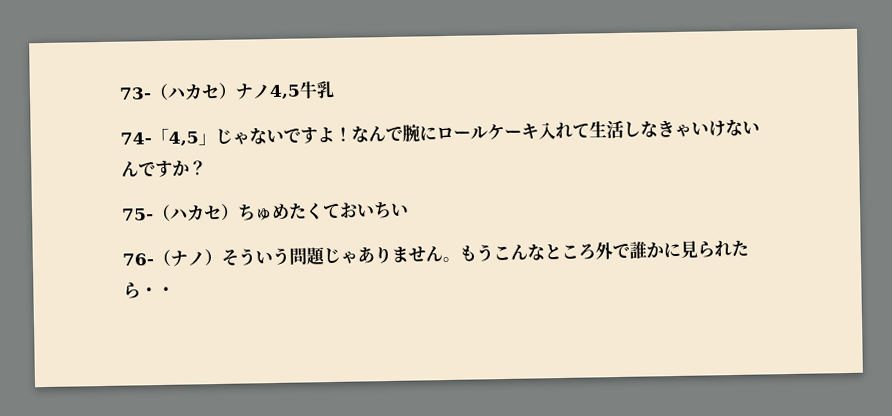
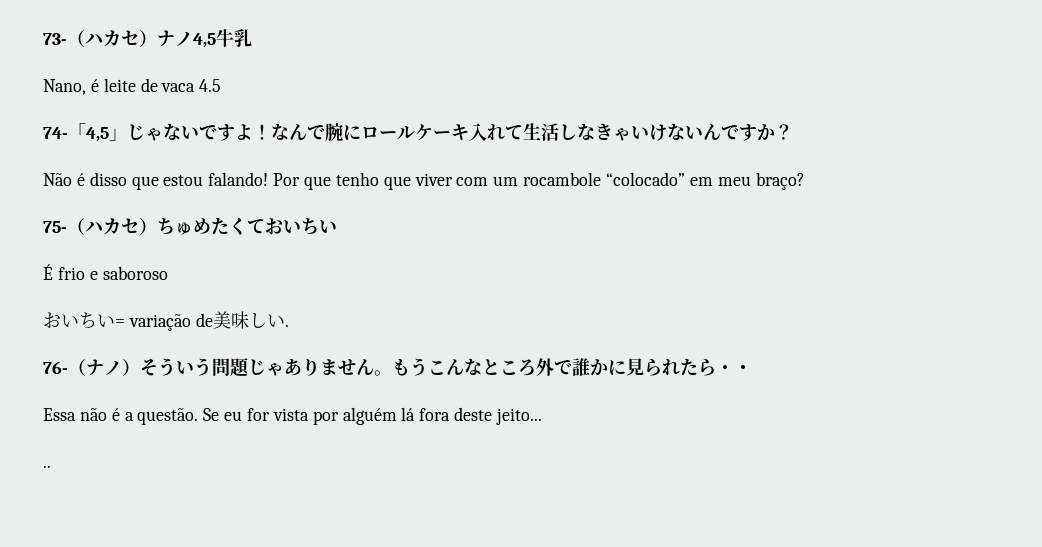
(335, 89) none -> [43,78,222,95] // Nano, é leite de vaca 4.5
(207, 168) none -> [43,172,805,190] // Não é disso que estou falando! Por que tenho que viver com um rocambole “colocado” em meu braço?
(409, 209) none -> [43,264,168,280] [43,311,289,331] // É frio e saboroso // おいちい= variação de美味しい.
(175, 291) none -> [43,407,543,425] [43,465,51,468] // Essa não é a questão. Se eu for vista por alguém lá fora deste jeito... // ..

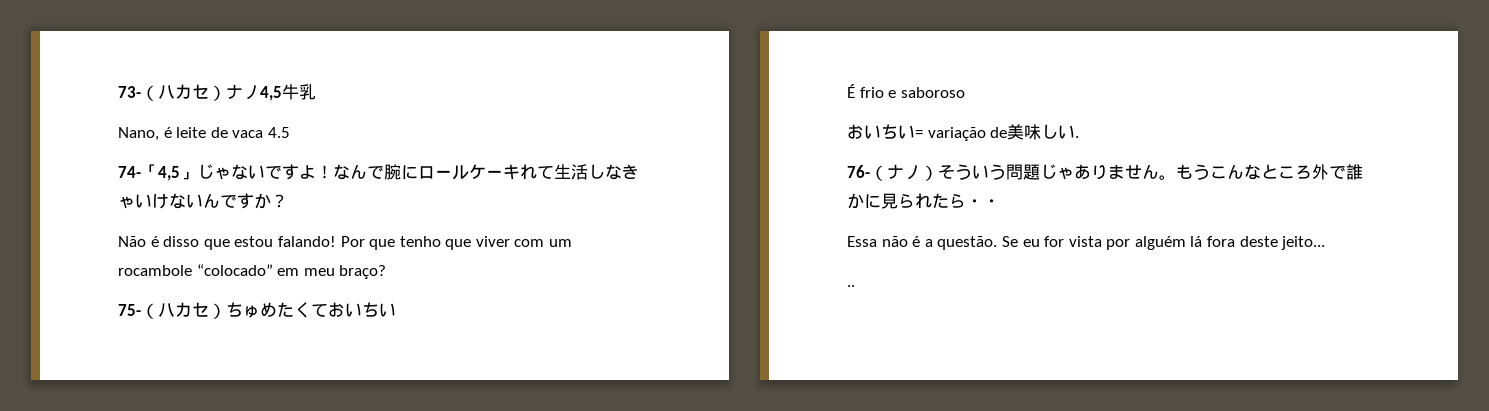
[469,123,487,141] 入 -> (520, 172) none

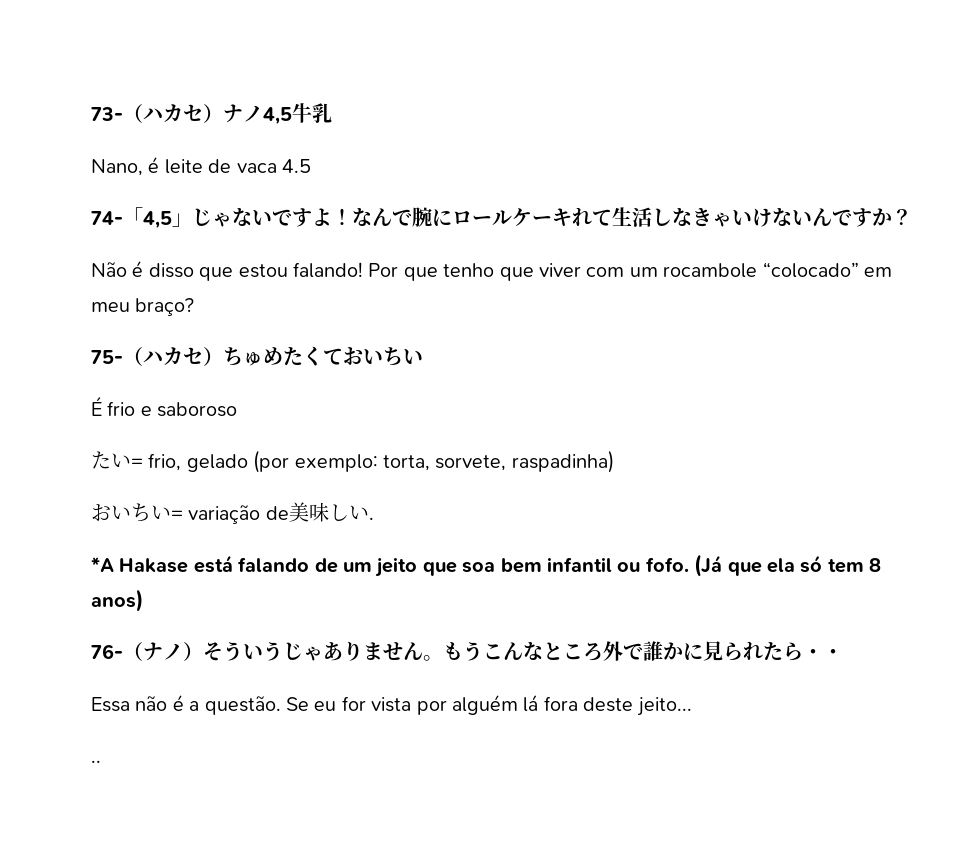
(965, 92) none -> [91,450,614,473] // たい= frio, gelado (por exemplo: torta, sorvete, raspadinha)
(1080, 137) none -> [91,554,882,577] [91,589,143,612] // *A Hakase está falando de um jeito que soa bem infantil ou fofo. (Já que ela só tem 8 anos)
[1006,164,1040,180] 問題 -> (283, 651) none

